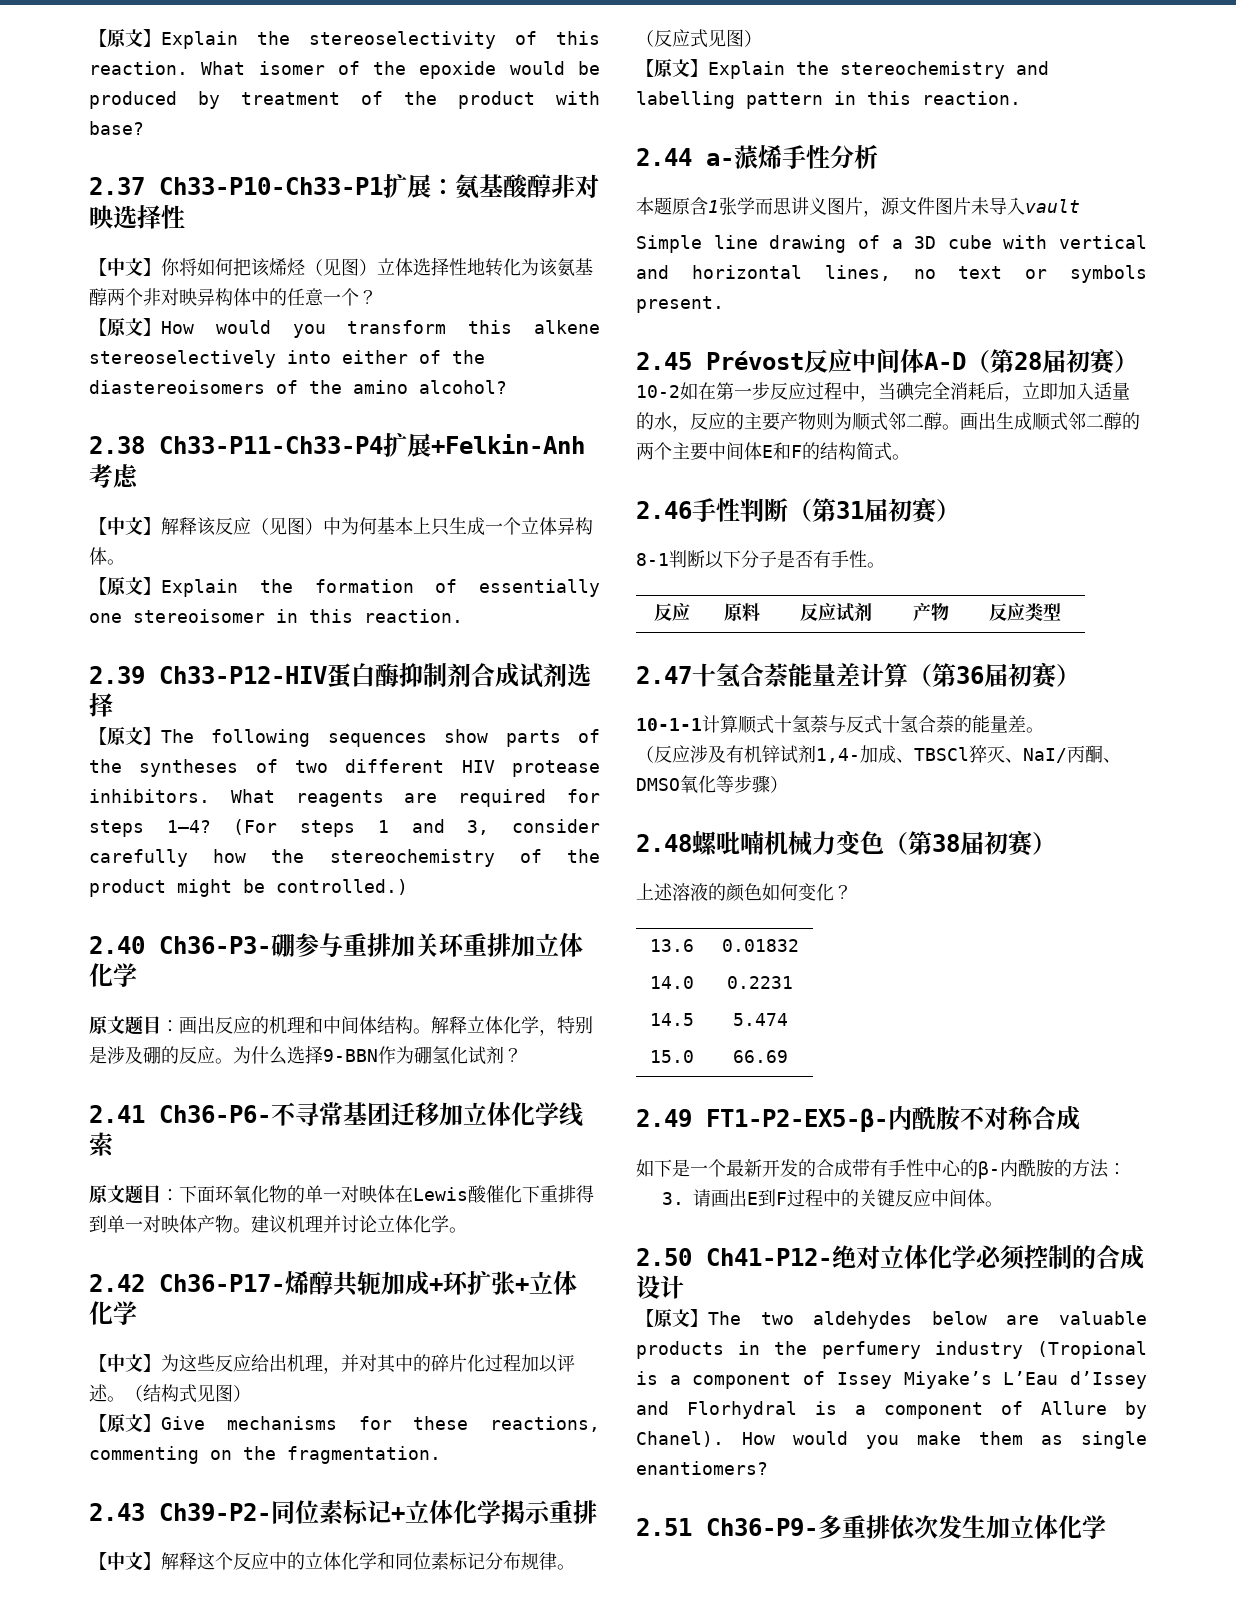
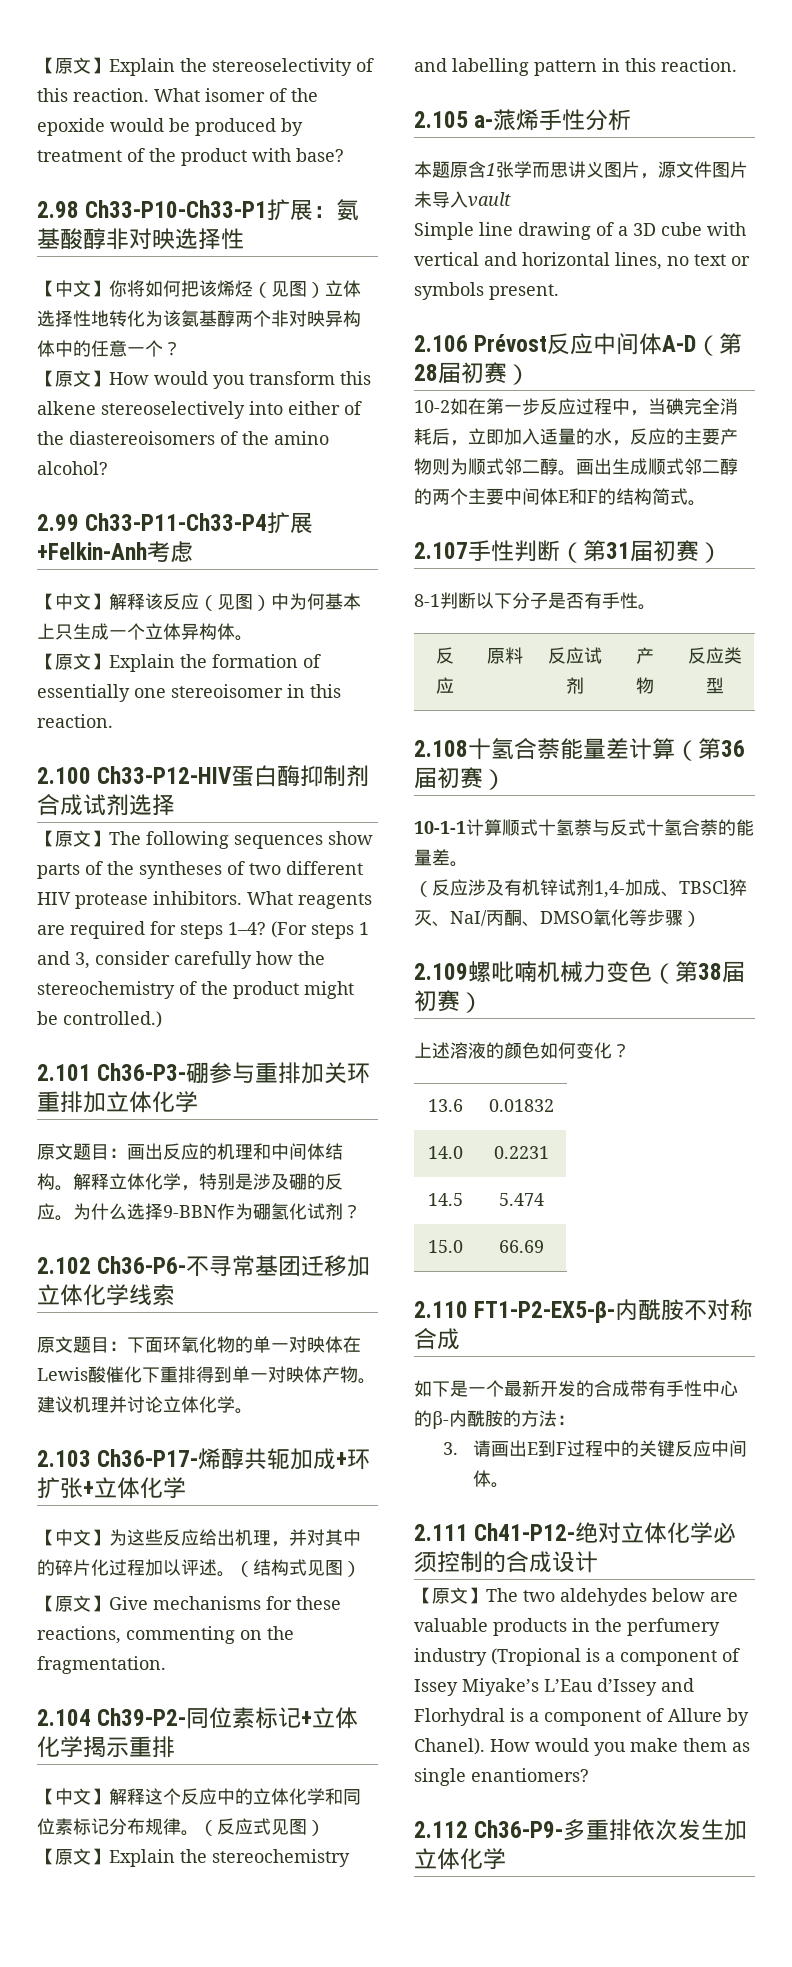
[89,177,145,195] 2.37 -> [37,201,79,218] 2.98
[89,436,145,454] 2.38 -> [37,514,79,531] 2.99
[89,666,145,684] 2.39 -> [37,767,91,784] 2.100
[89,936,145,954] 2.40 -> [37,1064,91,1081] 2.101
[89,1105,145,1123] 2.41 -> [37,1257,91,1274] 2.102
[89,1274,145,1292] 2.42 -> [37,1450,91,1467] 2.103
[89,1503,145,1521] 2.43 -> [37,1709,91,1726] 2.104
[636,148,692,166] 2.44 -> [414,111,468,128] 2.105
[636,352,692,370] 2.45 -> [414,335,468,352] 2.106
[636,501,692,519] 2.46 -> [414,542,468,559] 2.107
[636,666,692,684] 2.47 -> [414,740,468,757] 2.108
[636,834,692,852] 2.48 -> [414,963,468,980] 2.109
[636,1109,692,1127] 2.49 -> [414,1301,468,1318] 2.110
[636,1248,692,1266] 2.50 -> [414,1524,468,1541] 2.111
[636,1518,692,1536] 2.51 -> [414,1821,468,1838] 2.112

